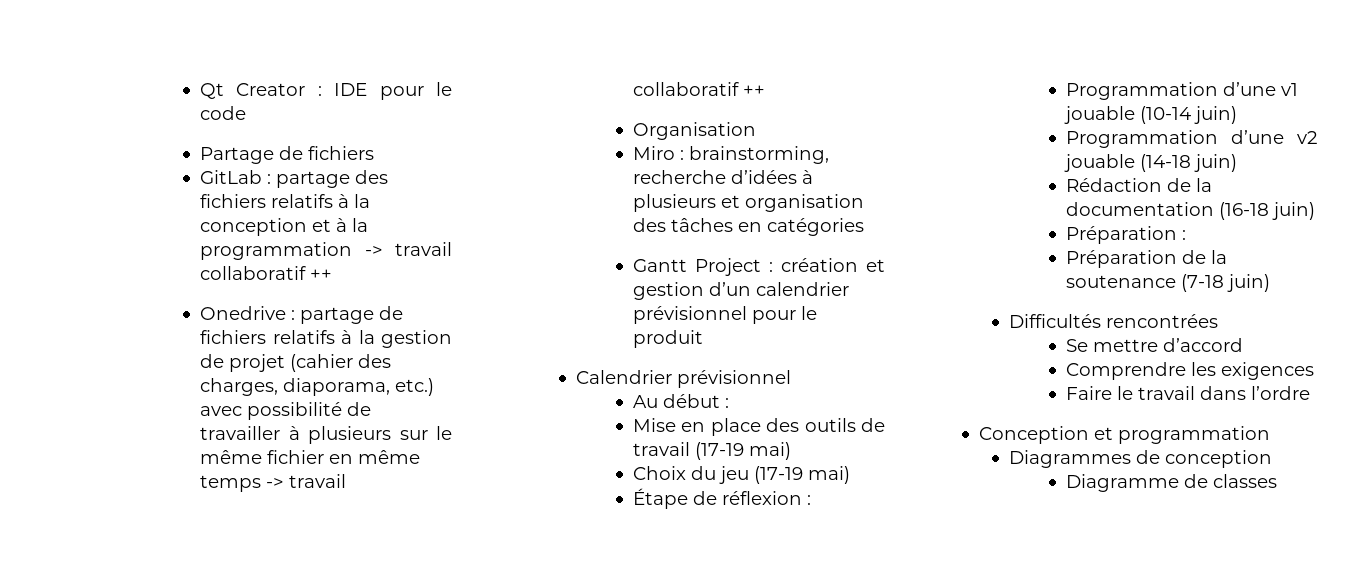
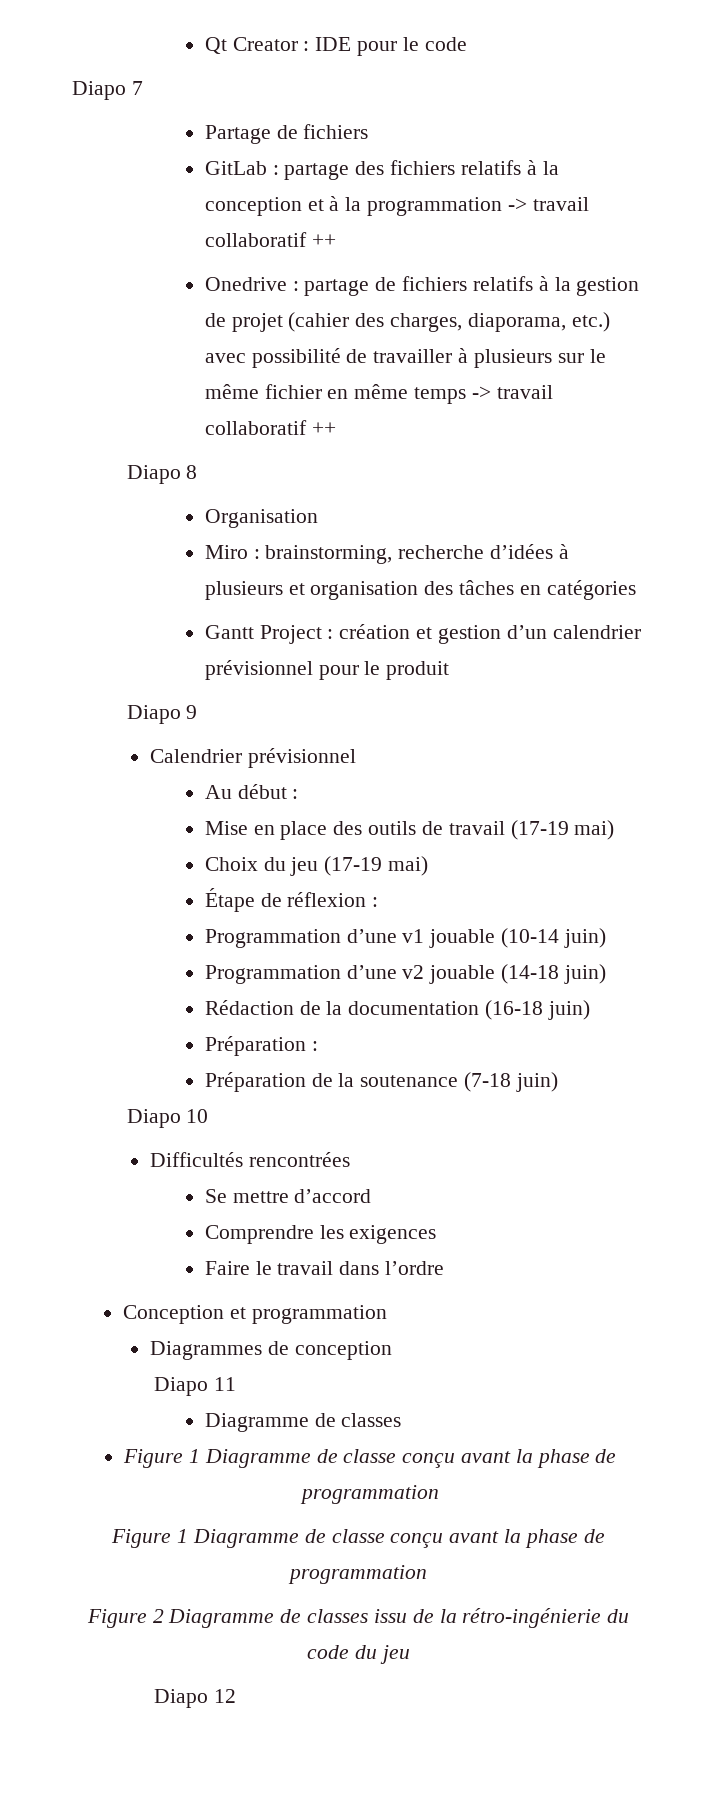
(247, 113) none -> [72,81,143,100] // Diapo 7
(766, 90) none -> [126,465,198,484] // Diapo 8
(704, 339) none -> [126,705,198,724] // Diapo 9
(1271, 283) none -> [126,1109,209,1128] // Diapo 10
[1066,474,1278,492] // Diagramme de classes -> [153,1377,236,1396] [204,1413,402,1432] [123,1449,617,1468] [299,1485,439,1504] [111,1529,605,1548] [288,1565,427,1584] [86,1608,630,1628] [307,1645,410,1664] [153,1689,236,1708] // Diapo 11 // Diagramme de classes // Figure 1 Diagramme de classe conçu avant la phase de programmation // Figure 1 Diagramme de classe conçu avant la phase de programmation // Figure 2 Diagramme de classes issu de la rétro-ingénierie du code du jeu // Diapo 12

